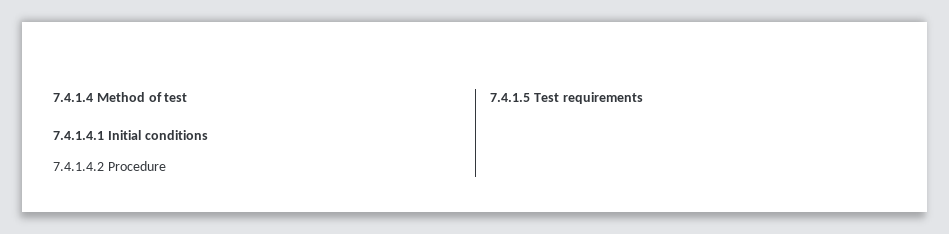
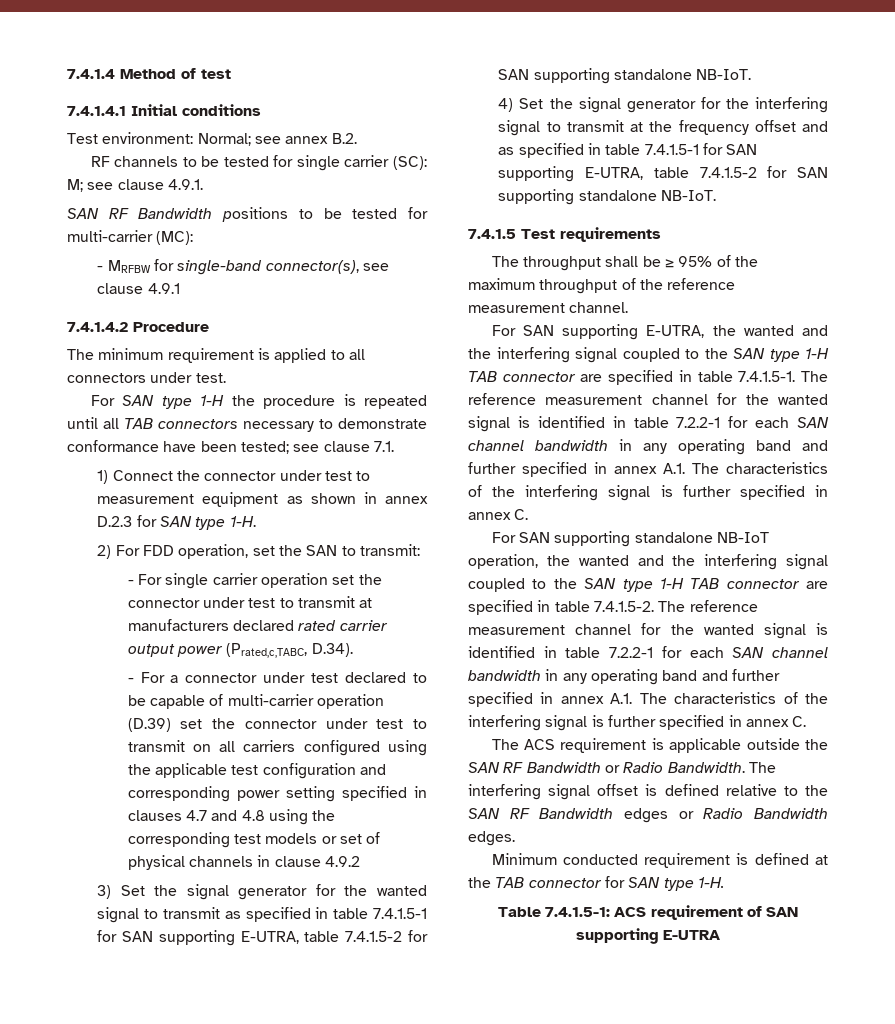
[53,161,166,171] [490,92,643,104] 7.4.1.4.2 Procedure // 7.4.1.5 Test requirements -> [67,132,357,146] [90,155,428,171] [67,179,203,192] [67,207,429,222] [67,230,194,245] [97,259,389,275] [97,283,180,294] [67,322,209,332] [67,348,365,363] [67,372,226,383] [90,394,427,409] [67,417,427,432] [67,440,394,454] [97,470,371,484] [97,492,428,507] [97,515,256,530] [97,544,420,559] [127,573,382,589] [127,596,373,608] [127,619,388,631] [127,643,353,658] [127,672,427,683] [127,694,384,709] [127,718,428,732] [127,740,427,756] [127,763,386,779] [127,786,427,802] [127,809,336,825] [127,832,381,848] [127,855,360,870] [97,884,427,900] [97,907,427,923] [97,930,428,946] [498,68,752,84] [498,97,828,113] [498,120,828,136] [498,143,758,158] [498,166,828,182] [498,189,716,205] [468,227,661,242] [491,255,758,271] [468,278,736,294] [468,302,629,313] [491,324,828,340] [468,347,829,363] [468,370,828,385] [468,393,828,405] [468,416,829,432] [468,439,828,455] [468,462,828,477] [468,485,828,501] [468,509,529,520] [491,531,769,547] [468,554,828,570] [468,578,828,592] [468,600,758,615] [468,623,828,639] [468,646,828,658] [468,669,780,685] [468,692,828,707] [468,715,807,731] [491,738,828,753] [468,762,776,773] [468,784,828,800] [468,808,828,823] [468,831,515,846] [491,853,828,868] [468,876,724,891] [497,905,799,920] [575,928,721,944] Test environment: Normal; see annex B.2. // RF channels to be tested for single carrier (SC): M; see clause 4.9.1. // SAN RF Bandwidth positions to be tested for multi-carrier (MC): // - MRFBW for single-band connector(s), see clause 4.9.1 // 7.4.1.4.2 Procedure // The minimum requirement is applied to all connectors under test. // For SAN type 1-H the procedure is repeated until all TAB connectors necessary to demonstrate conformance have been tested; see clause 7.1. // 1) Connect the connector under test to measurement equipment as shown in annex D.2.3 for SAN type 1-H. // 2) For FDD operation, set the SAN to transmit: // - For single carrier operation set the connector under test to transmit at manufacturers declared rated carrier output power (Prated,c,TABC, D.34). // - For a connector under test declared to be capable of multi-carrier operation (D.39) set the connector under test to transmit on all carriers configured using the applicable test configuration and corresponding power setting specified in clauses 4.7 and 4.8 using the corresponding test models or set of physical channels in clause 4.9.2 // 3) Set the signal generator for the wanted signal to transmit as specified in table 7.4.1.5-1 for SAN supporting E-UTRA, table 7.4.1.5-2 for SAN supporting standalone NB-IoT. // 4) Set the signal generator for the interfering signal to transmit at the frequency offset and as specified in table 7.4.1.5-1 for SAN supporting E-UTRA, table 7.4.1.5-2 for SAN supporting standalone NB-IoT. // 7.4.1.5 Test requirements // The throughput shall be ≥ 95% of the maximum throughput of the reference measurement channel. // For SAN supporting E-UTRA, the wanted and the interfering signal coupled to the SAN type 1-H TAB connector are specified in table 7.4.1.5-1. The reference measurement channel for the wanted signal is identified in table 7.2.2-1 for each SAN channel bandwidth in any operating band and further specified in annex A.1. The characteristics of the interfering signal is further specified in annex C. // For SAN supporting standalone NB-IoT operation, the wanted and the interfering signal coupled to the SAN type 1-H TAB connector are specified in table 7.4.1.5-2. The reference measurement channel for the wanted signal is identified in table 7.2.2-1 for each SAN channel bandwidth in any operating band and further specified in annex A.1. The characteristics of the interfering signal is further specified in annex C. // The ACS requirement is applicable outside the SAN RF Bandwidth or Radio Bandwidth. The interfering signal offset is defined relative to the SAN RF Bandwidth edges or Radio Bandwidth edges. // Minimum conducted requirement is defined at the TAB connector for SAN type 1-H. // Table 7.4.1.5-1: ACS requirement of SAN supporting E-UTRA

